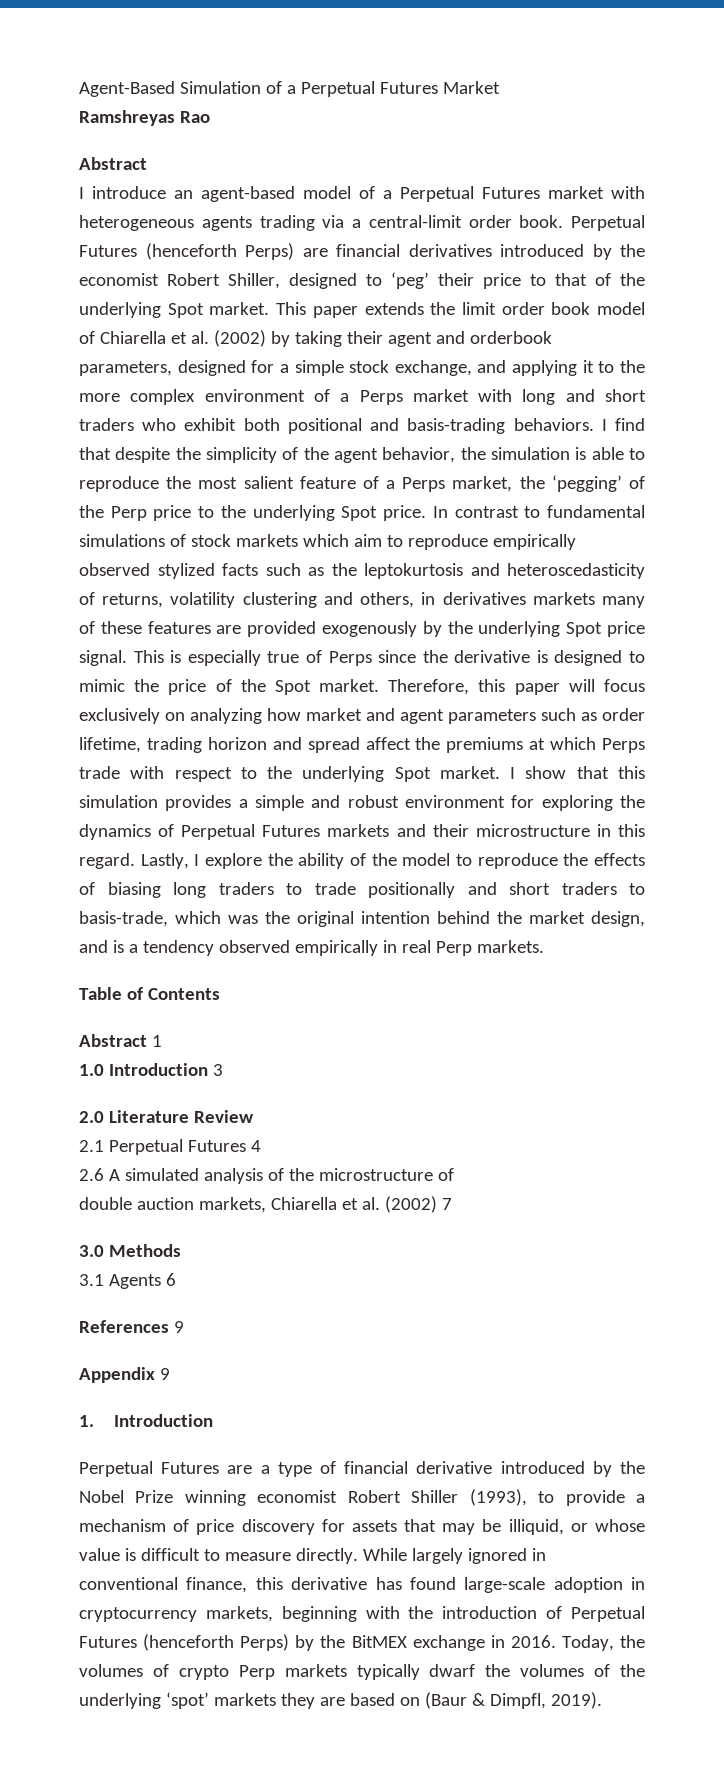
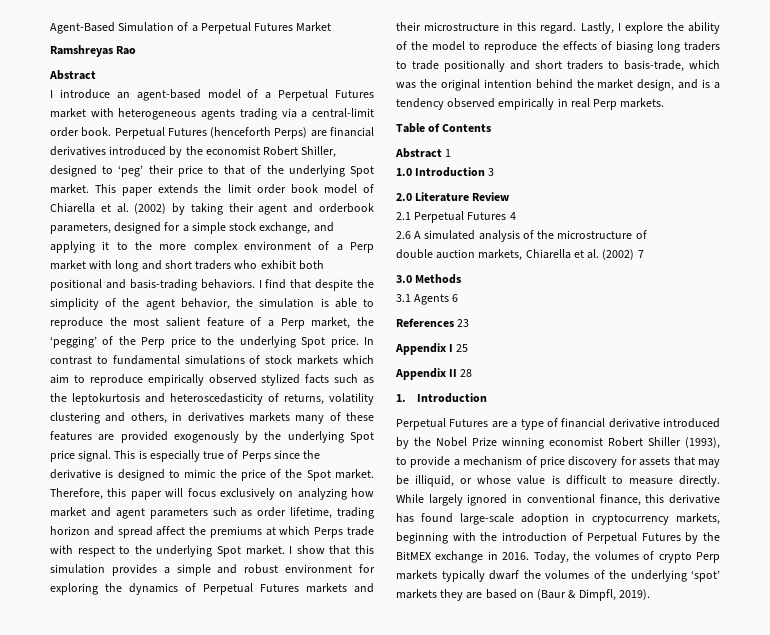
[359,390,403,405] Perps -> [349,242,374,253] Perp
[402,477,446,492] Perps -> [280,318,305,329] Perp
[173,1321,184,1333] [79,1367,170,1383] 9 // Appendix 9 -> [457,319,470,327] [395,343,469,355] [395,368,473,380] 23 // Appendix I 25 // Appendix II 28
[143,1634,290,1651] (henceforth Perps) -> (681, 537) none

